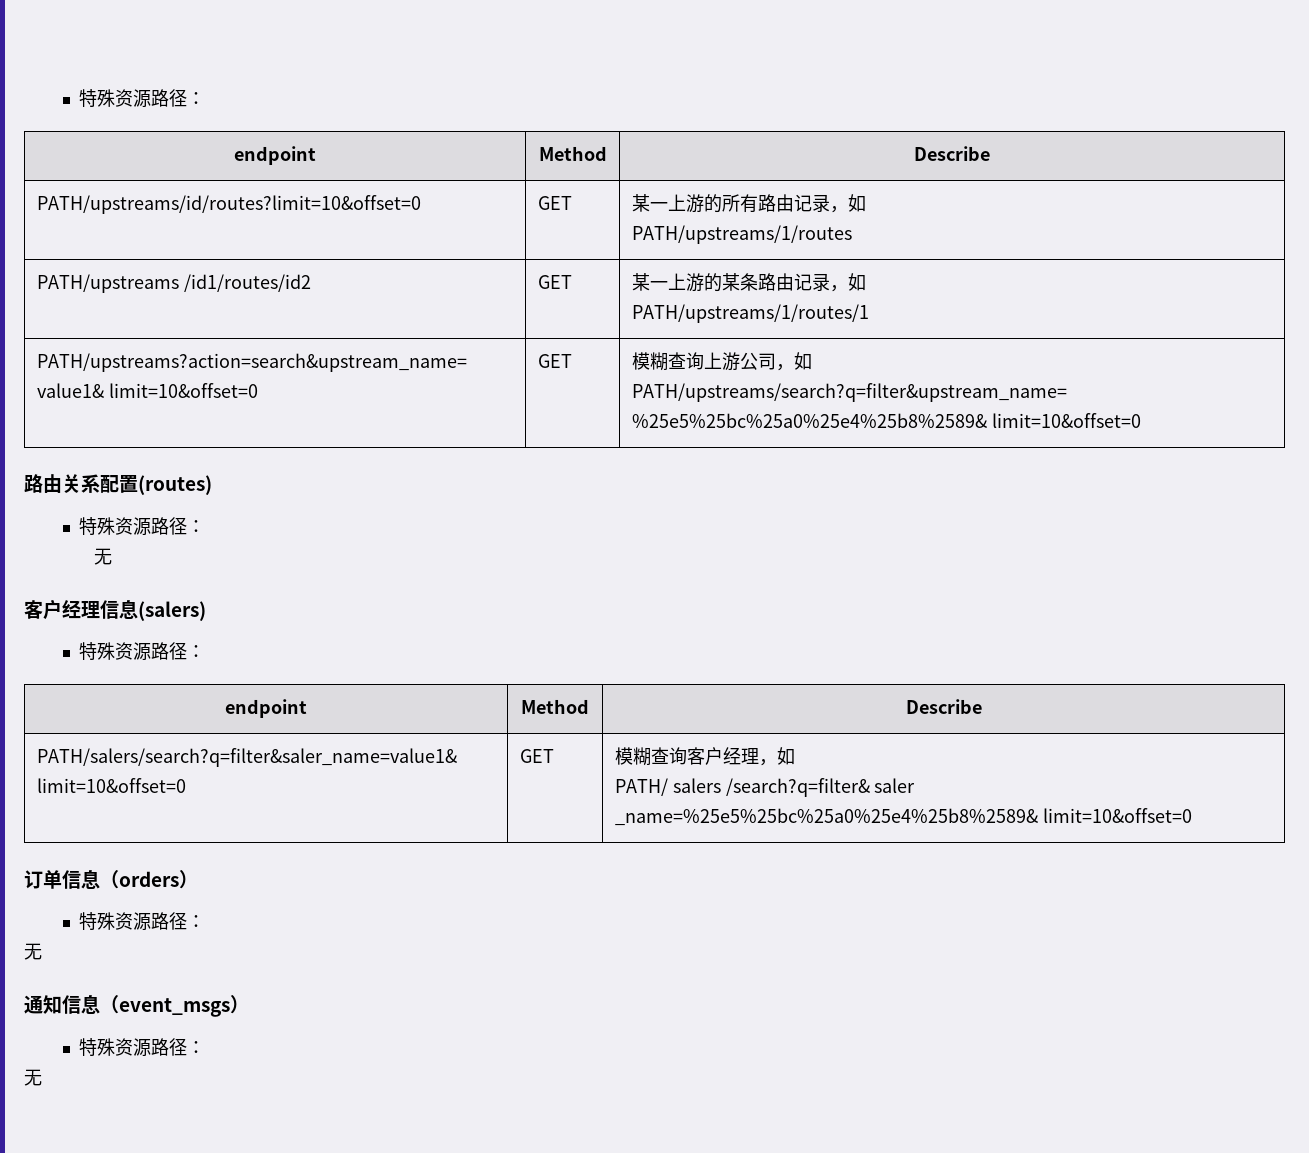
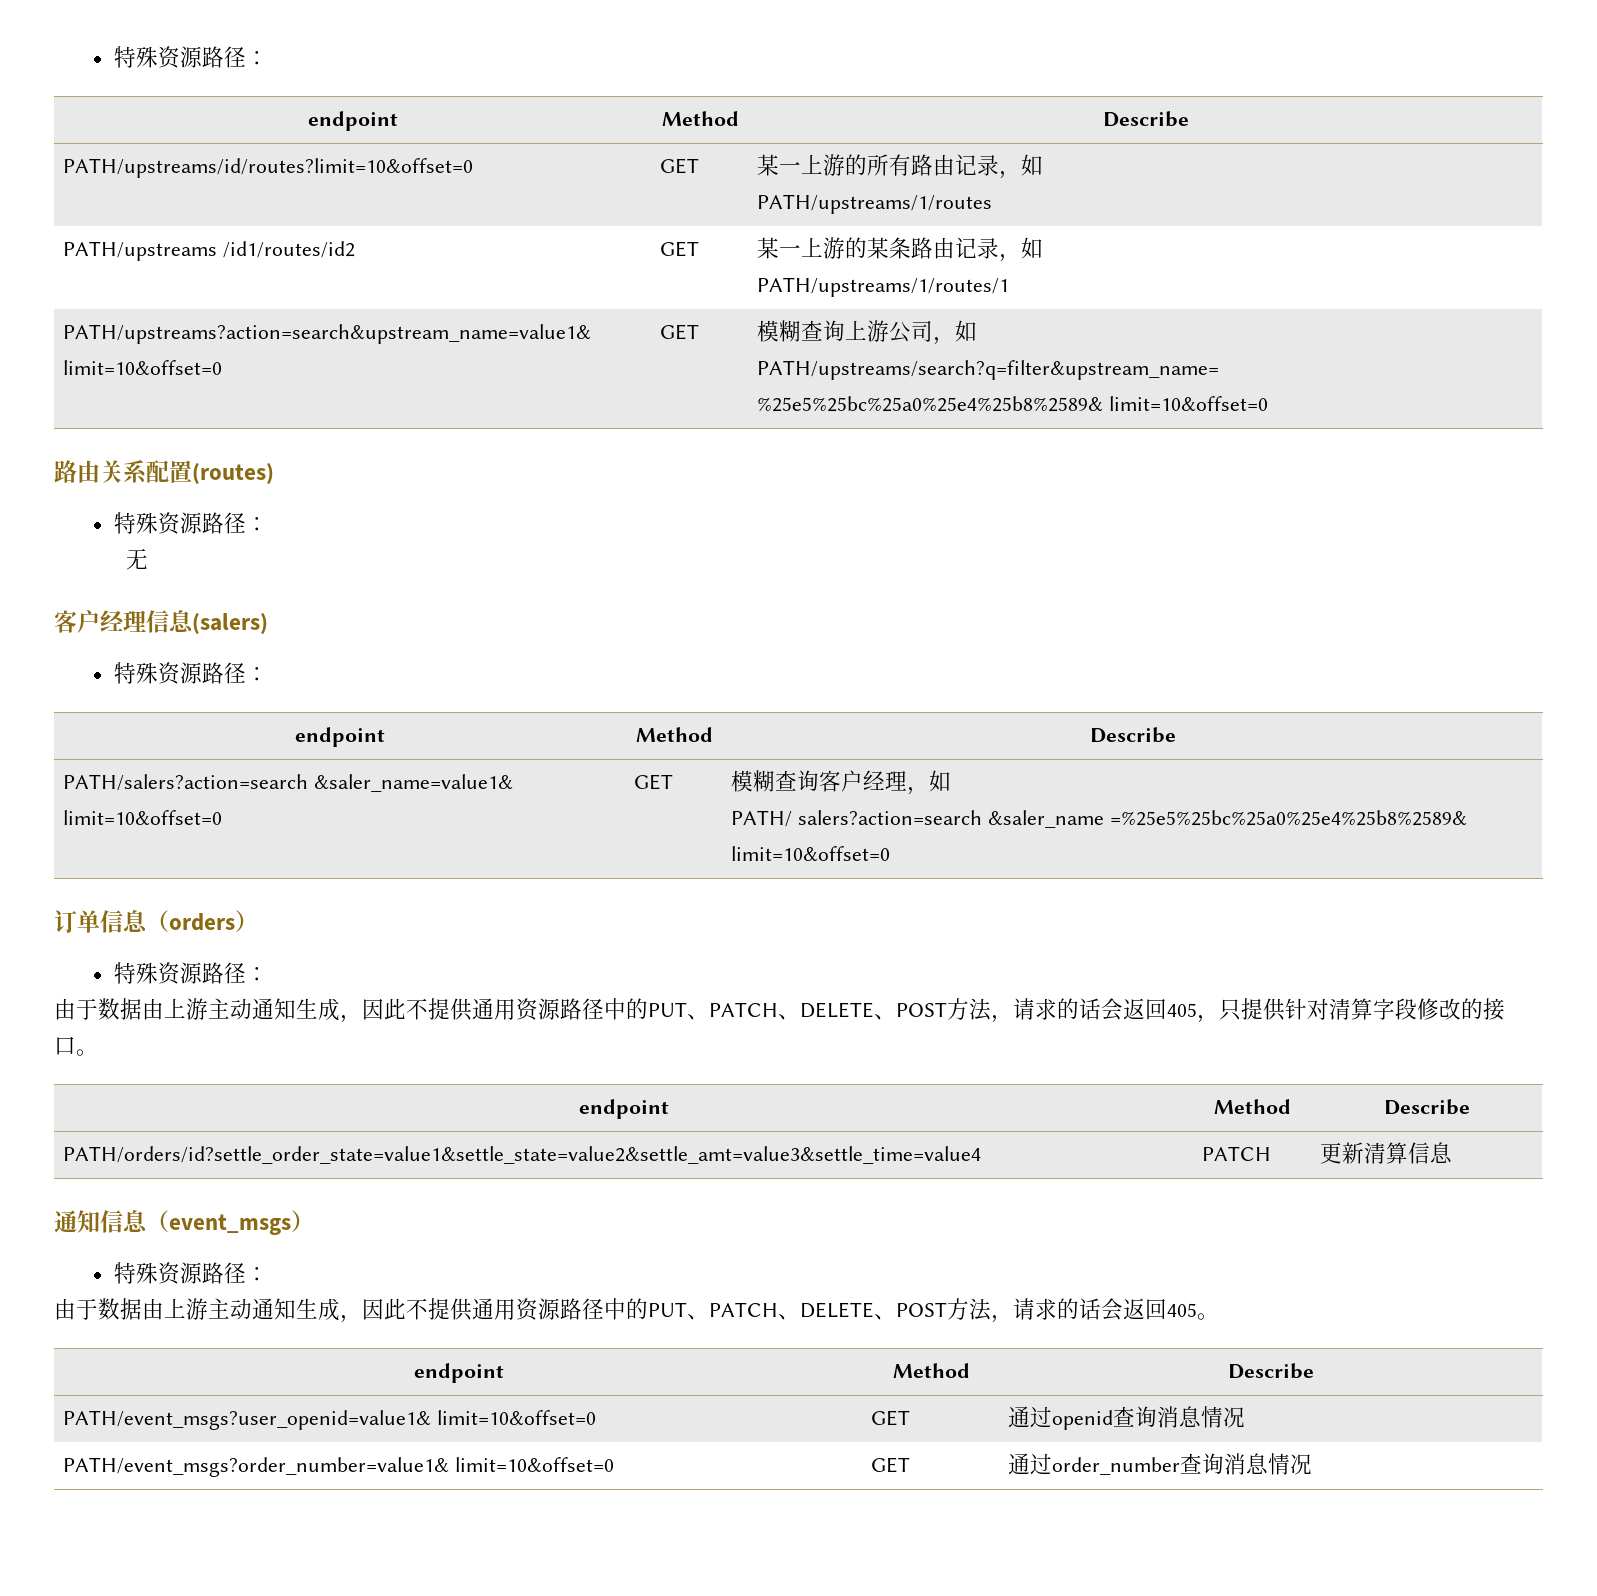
[36,748,457,767] PATH/salers/search?q=filter&saler_name=value1& -> [63,774,514,792] PATH/salers?action=search &saler_name=value1&
[672,778,916,797] [614,808,1038,826] salers /search?q=filter& saler _name=%25e5%25bc%25a0%25e4%25b8%2589& -> [798,810,1467,828] salers?action=search &saler_name =%25e5%25bc%25a0%25e4%25b8%2589&
[24,943,42,960] 无 -> [54,998,1505,1023] [54,1036,98,1056] [579,1099,669,1119] [1214,1099,1291,1114] [1384,1099,1470,1115] [63,1146,982,1164] [1202,1146,1272,1161] [1320,1142,1453,1164] 由于数据由上游主动通知生成，因此不提供通用资源路径中的PUT、PATCH、DELETE、POST方法，请求的话会返回405，只提供针对清算字段修改的接口。 // endpoint | Method | Describe // PATH/orders/id?settle_order_state=value1&settle_state=value2&settle_amt=value3&settle_time=value4 | PATCH | 更新清算信息
[24,1069,42,1086] 无 -> [54,1298,1219,1323] [413,1363,504,1383] [892,1363,970,1378] [1228,1363,1314,1379] [63,1410,597,1430] [871,1410,911,1426] [1008,1406,1246,1430] [63,1457,615,1477] [871,1457,911,1473] [1008,1453,1313,1475] 由于数据由上游主动通知生成，因此不提供通用资源路径中的PUT、PATCH、DELETE、POST方法，请求的话会返回405。 // endpoint | Method | Describe // PATH/event_msgs?user_openid=value1& limit=10&offset=0 | GET | 通过openid查询消息情况 // PATH/event_msgs?order_number=value1& limit=10&offset=0 | GET | 通过order_number查询消息情况

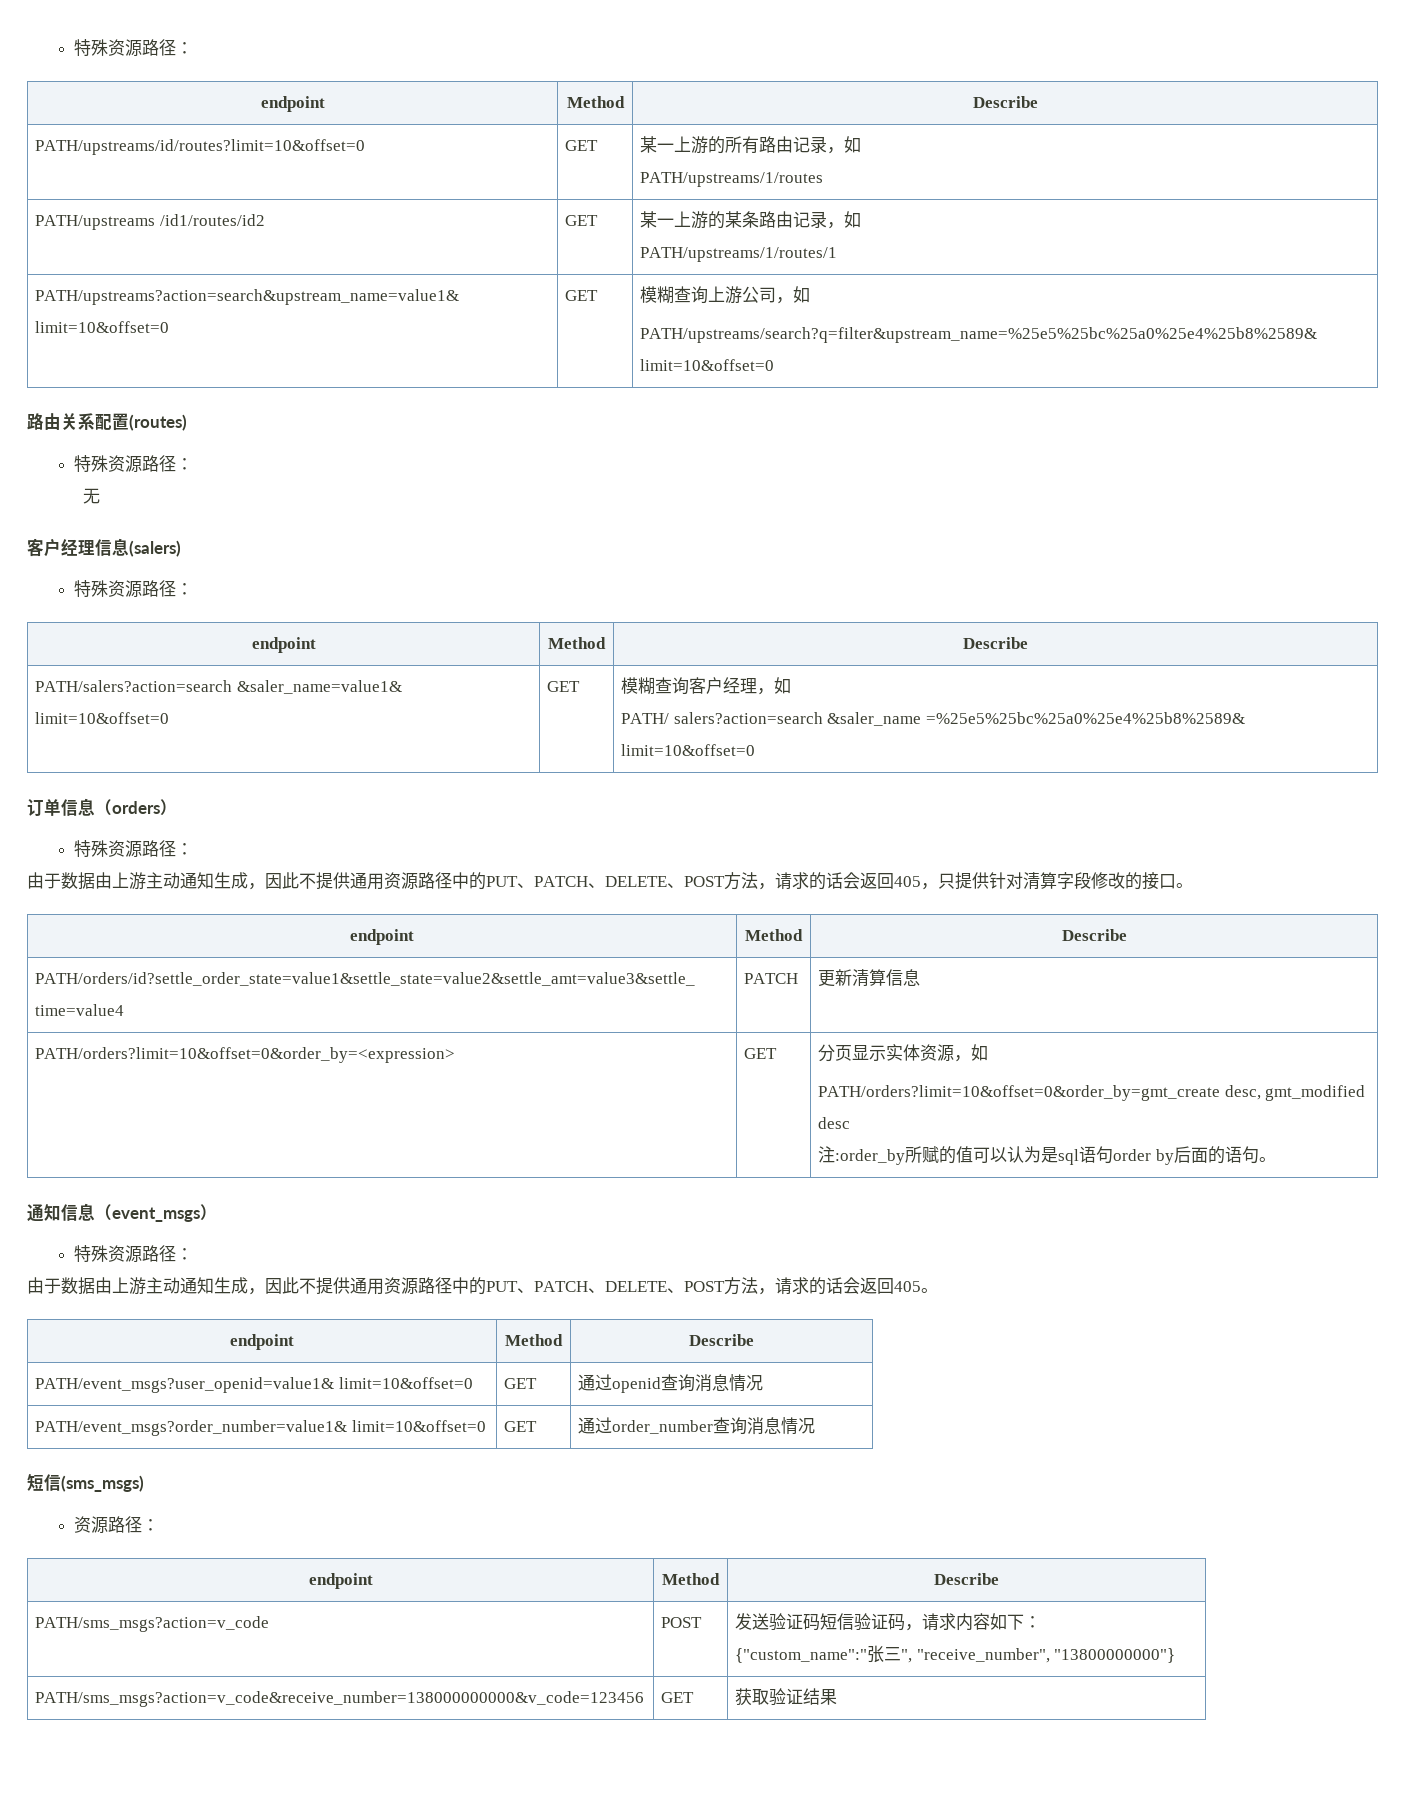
(1453, 1152) none -> [35,1047,456,1063] [744,1048,778,1059] [818,1044,989,1062] [818,1085,1366,1101] [818,1117,851,1129] [818,1146,1276,1165] // PATH/orders?limit=10&offset=0&order_by=<expression> | GET | 分页显示实体资源，如 // PATH/orders?limit=10&offset=0&order_by=gmt_create desc, gmt_modified desc // 注:order_by所赋的值可以认为是sql语句order by后面的语句。
(1313, 1464) none -> [27,1474,144,1492] [73,1516,159,1534] [308,1573,373,1589] [662,1573,720,1585] [934,1573,1000,1585] [35,1616,270,1632] [661,1617,703,1628] [735,1613,1042,1631] [735,1645,1176,1663] [35,1691,645,1707] [661,1692,695,1703] [735,1688,838,1706] // 短信(sms_msgs) // 资源路径： // endpoint | Method | Describe // PATH/sms_msgs?action=v_code | POST | 发送验证码短信验证码，请求内容如下： // {"custom_name":"张三", "receive_number", "13800000000"} // PATH/sms_msgs?action=v_code&receive_number=138000000000&v_code=123456 | GET | 获取验证结果

